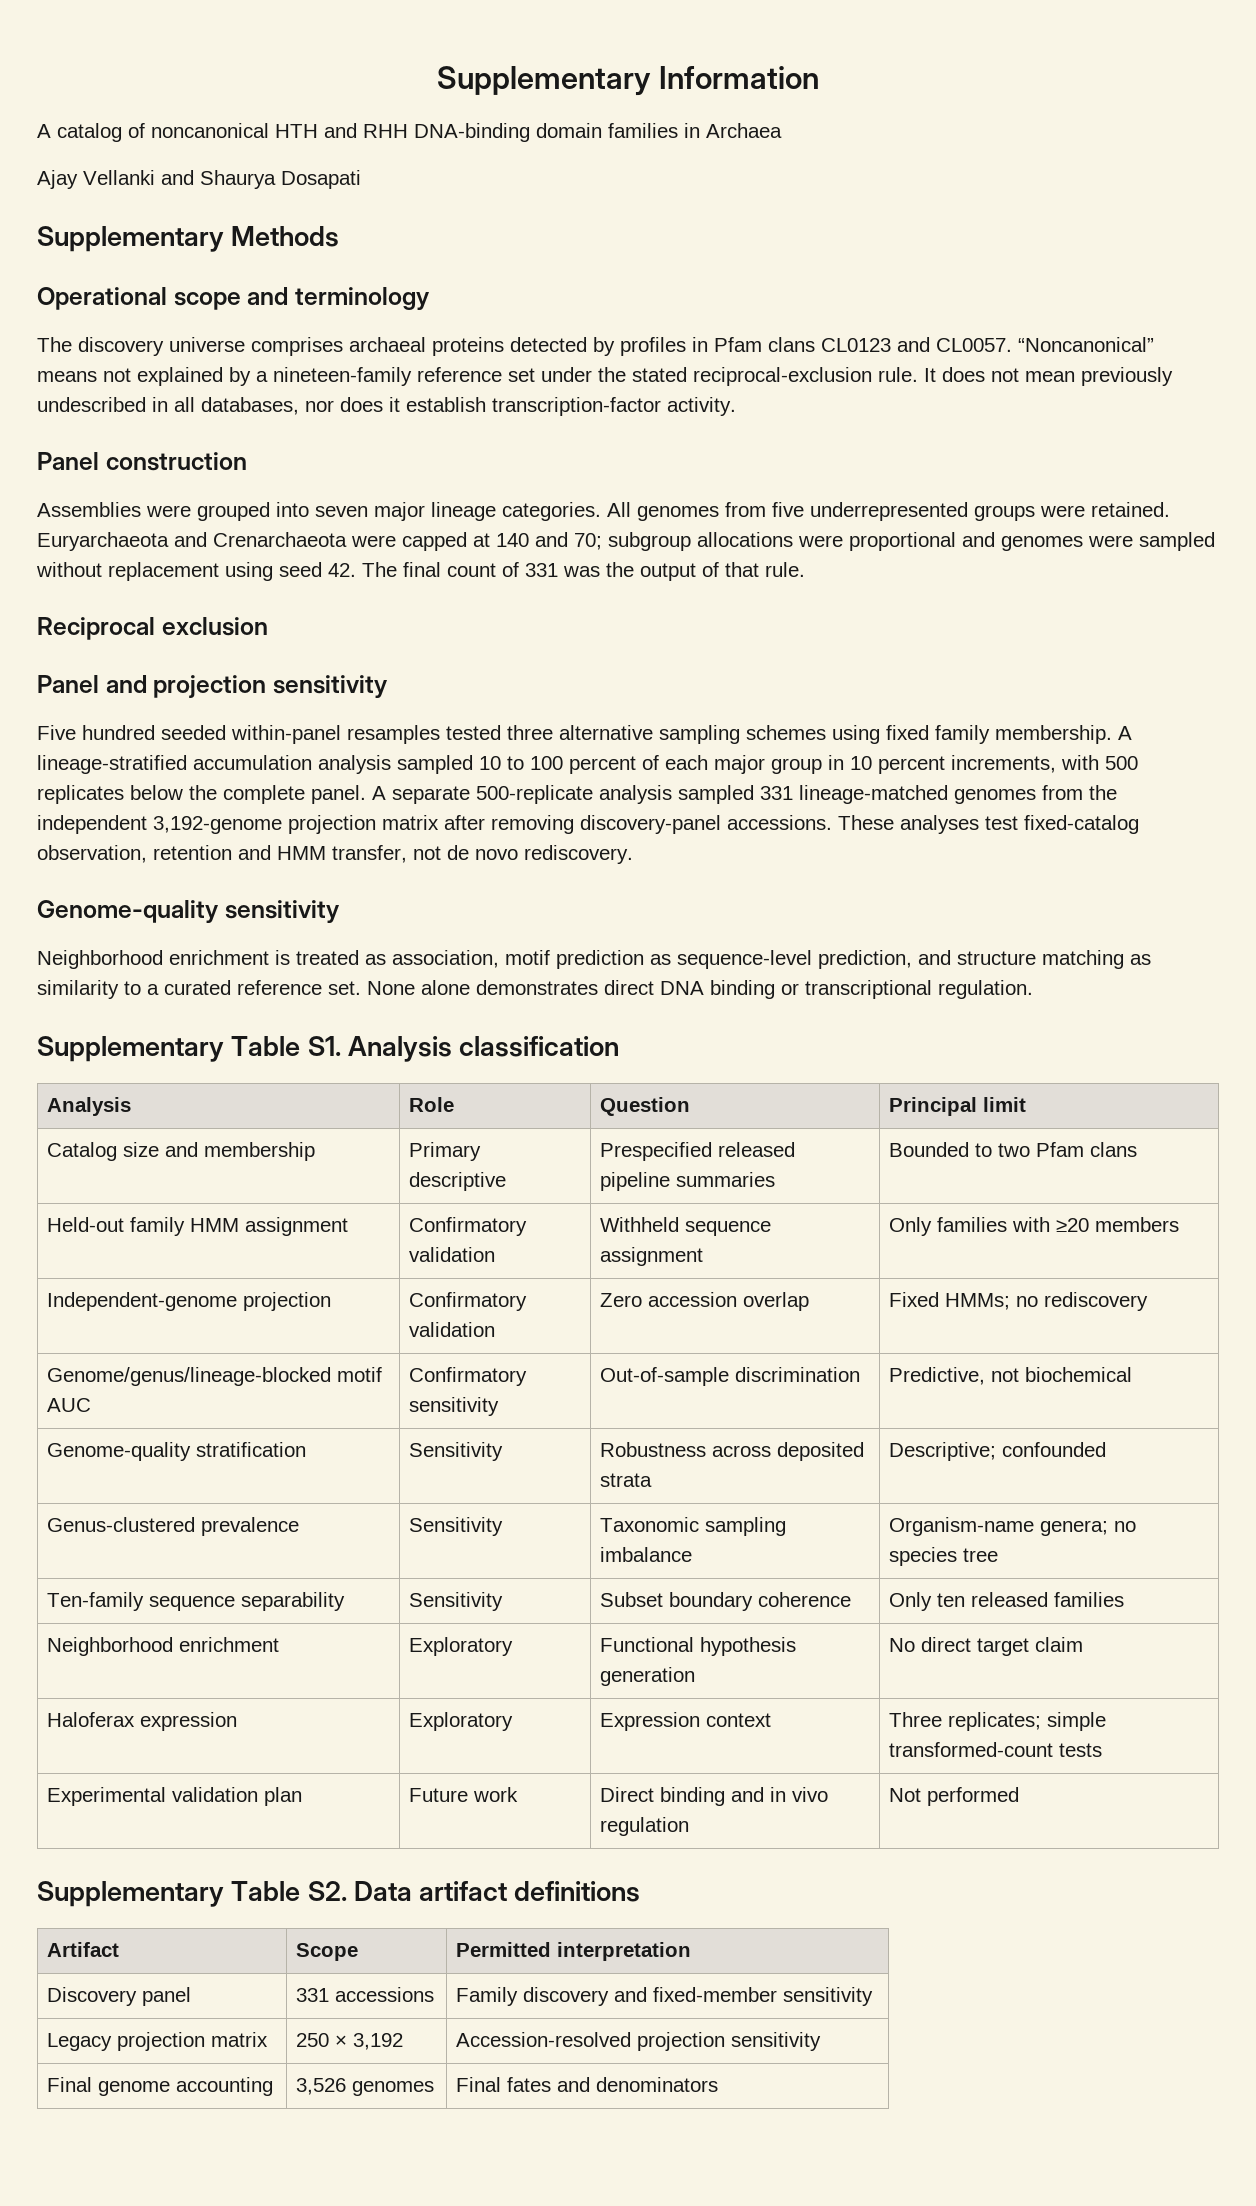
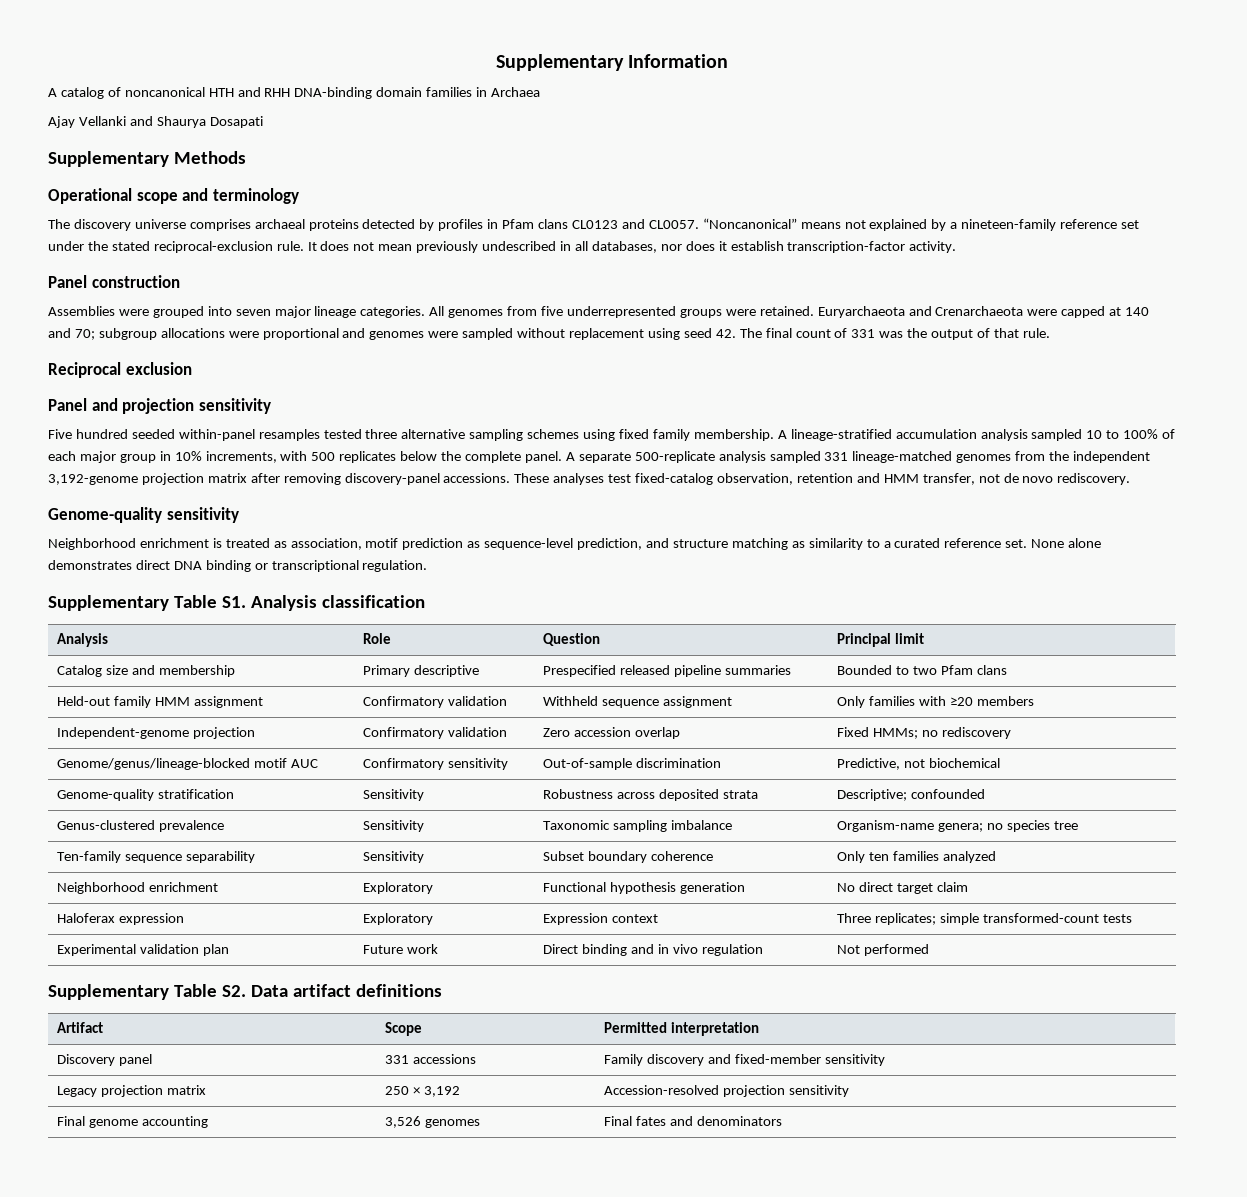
[530,756,636,774] 100 percent -> [1123,429,1159,439] 100%
[850,756,945,774] 10 percent -> [174,451,202,461] 10%
[971,1592,1125,1607] released families -> [893,851,997,863] families analyzed

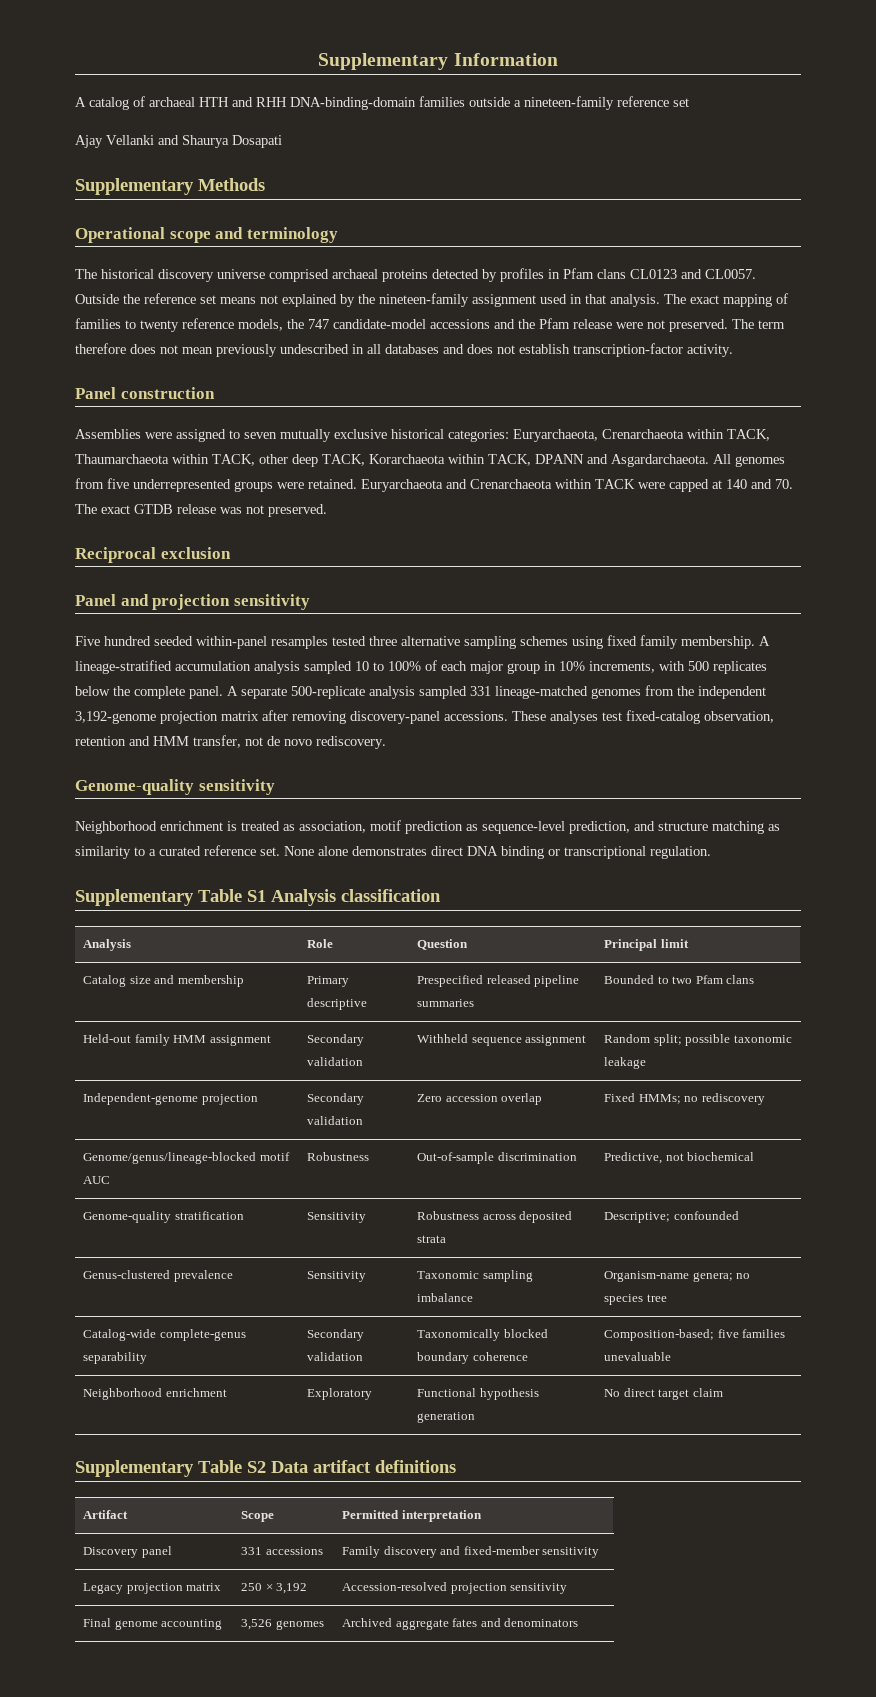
[124,87,205,97] noncanonical -> [149,97,195,107] archaeal
[294,87,541,99] DNA-binding domain families in Archaea -> [290,96,689,110] DNA-binding-domain families outside a nineteen-family reference set
(70, 224) none -> [101,269,154,279] historical
[189,219,251,231] comprises -> [269,269,329,282] comprised
[702,218,1140,231] [48,241,317,253] “Noncanonical” means not explained by a nineteen-family reference set under the stated reciprocal-exclusion rule. It -> [75,293,788,307] [75,318,785,332] [75,343,126,354] Outside the reference set means not explained by the nineteen-family assignment used in that analysis. The exact mapping of families to twenty reference models, the 747 candidate-model accessions and the Pfam release were not preserved. The term therefore
[591,241,727,253] databases, nor does it -> [385,344,515,354] databases and does not
[152,306,426,318] grouped into seven major lineage categories. -> [176,429,770,442] [75,454,709,467] assigned to seven mutually exclusive historical categories: Euryarchaeota, Crenarchaeota within TACK, Thaumarchaeota within TACK, other deep TACK, Korarchaeota within TACK, DPANN and Asgardarchaeota.
(1024, 311) none -> [555,479,635,489] within TACK
[74,328,1050,340] 70; subgroup allocations were proportional and genomes were sampled without replacement using seed 42. The final count of 331 was the output of that rule. -> [775,479,793,489] [75,504,327,517] 70. The exact GTDB release was not preserved.
[221,596,246,608] S1. -> [247,890,266,902] S1
[363,696,445,708] Confirmatory -> [307,1034,365,1046] Secondary
[837,696,1034,708] Only families with ≥20 members -> [604,1034,792,1046] [604,1057,647,1069] Random split; possible taxonomic leakage
[363,727,445,739] Confirmatory -> [307,1093,365,1105] Secondary
[363,758,509,770] Confirmatory sensitivity -> [307,1152,370,1161] Robustness
[57,851,183,863] Ten-family sequence -> [83,1329,246,1341] Catalog-wide complete-genus
[363,851,425,863] [543,851,714,863] [837,851,997,863] Sensitivity | Subset boundary coherence | Only ten families analyzed -> [307,1329,365,1341] [307,1352,364,1361] [417,1329,548,1341] [417,1352,528,1364] [604,1329,786,1341] [604,1352,672,1361] Secondary validation | Taxonomically blocked boundary coherence | Composition-based; five families unevaluable
[57,913,185,925] [363,913,434,925] [543,913,659,925] [837,913,1132,925] [57,944,230,956] [363,944,439,954] [543,944,763,956] [837,944,930,956] [48,984,246,1000] // Haloferax expression | Exploratory | Expression context | Three replicates; simple transformed-count tests // Experimental validation plan | Future work | Direct binding and in vivo regulation | Not performed // Supplementary Table S2. -> [75,1460,266,1477] // Supplementary Table S2
[604,1116,633,1126] Final -> [342,1618,449,1630] Archived aggregate

